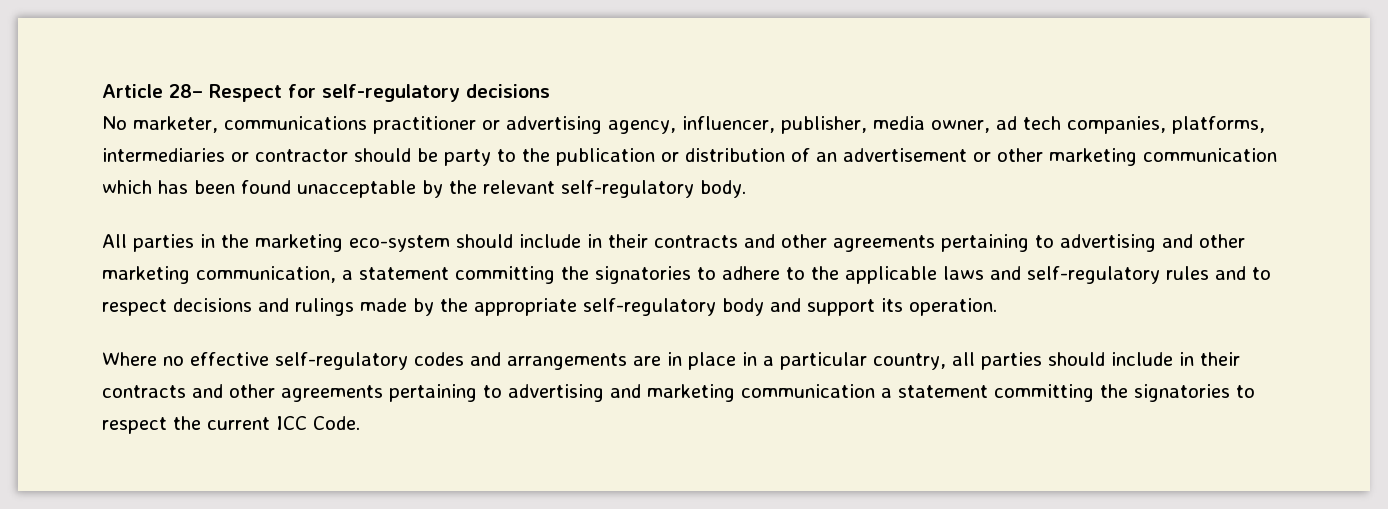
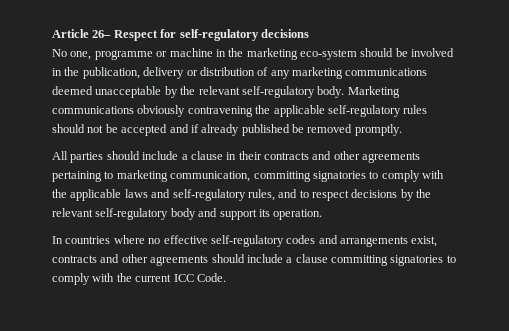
[169,84,203,98] 28– -> [92,30,112,38] 26–
[133,116,1265,134] [102,148,1277,166] [102,180,291,194] marketer, communications practitioner or advertising agency, influencer, publisher, media owner, ad tech companies, platforms, intermediaries or contractor should be party to the publication or distribution of an advertisement or other marketing communication which has been found -> [70,48,455,60] [52,67,428,79] [52,86,93,95] one, programme or machine in the marketing eco-system should be involved in the publication, delivery or distribution of any marketing communications deemed
[102,234,1245,252] [102,266,805,284] // All parties in the marketing eco-system should include in their contracts and other agreements pertaining to advertising and other marketing communication, a statement committing the signatories to adhere to -> [347,86,400,98] [52,105,428,117] [52,124,402,136] [52,151,421,163] [52,170,444,182] Marketing communications obviously contravening the applicable self-regulatory rules should not be accepted and if already published be removed promptly. // All parties should include a clause in their contracts and other agreements pertaining to marketing communication, committing signatories to comply with
[1166,266,1209,280] rules -> [247,189,275,201] rules,
[258,298,577,316] and rulings made by the appropriate -> [400,189,432,201] [52,208,93,217] by the relevant
[102,352,157,366] Where -> [52,235,145,244] In countries where
[633,352,1240,370] [102,384,1255,402] [102,417,167,434] are in place in a particular country, all parties should include in their contracts and other agreements pertaining to advertising and marketing communication a statement committing the signatories to respect -> [411,236,438,247] [52,254,456,266] [52,273,115,285] exist, contracts and other agreements should include a clause committing signatories to comply with

